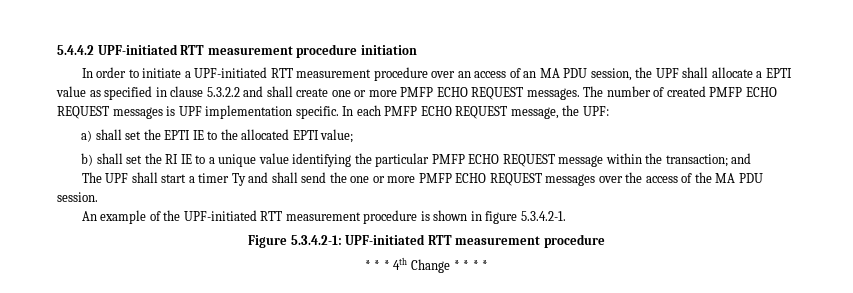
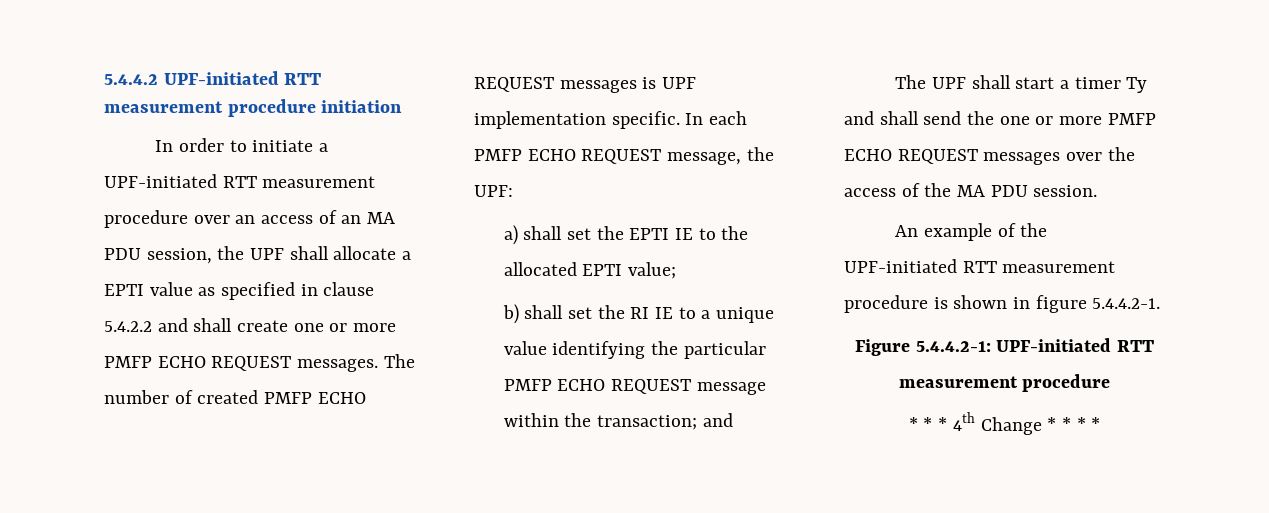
[206,87,240,97] 5.3.2.2 -> [104,321,152,332] 5.4.2.2
[520,211,566,221] 5.3.4.2-1. -> [1092,298,1161,309] 5.4.4.2-1.
[290,235,342,245] 5.3.4.2-1: -> [915,341,991,352] 5.4.4.2-1:

